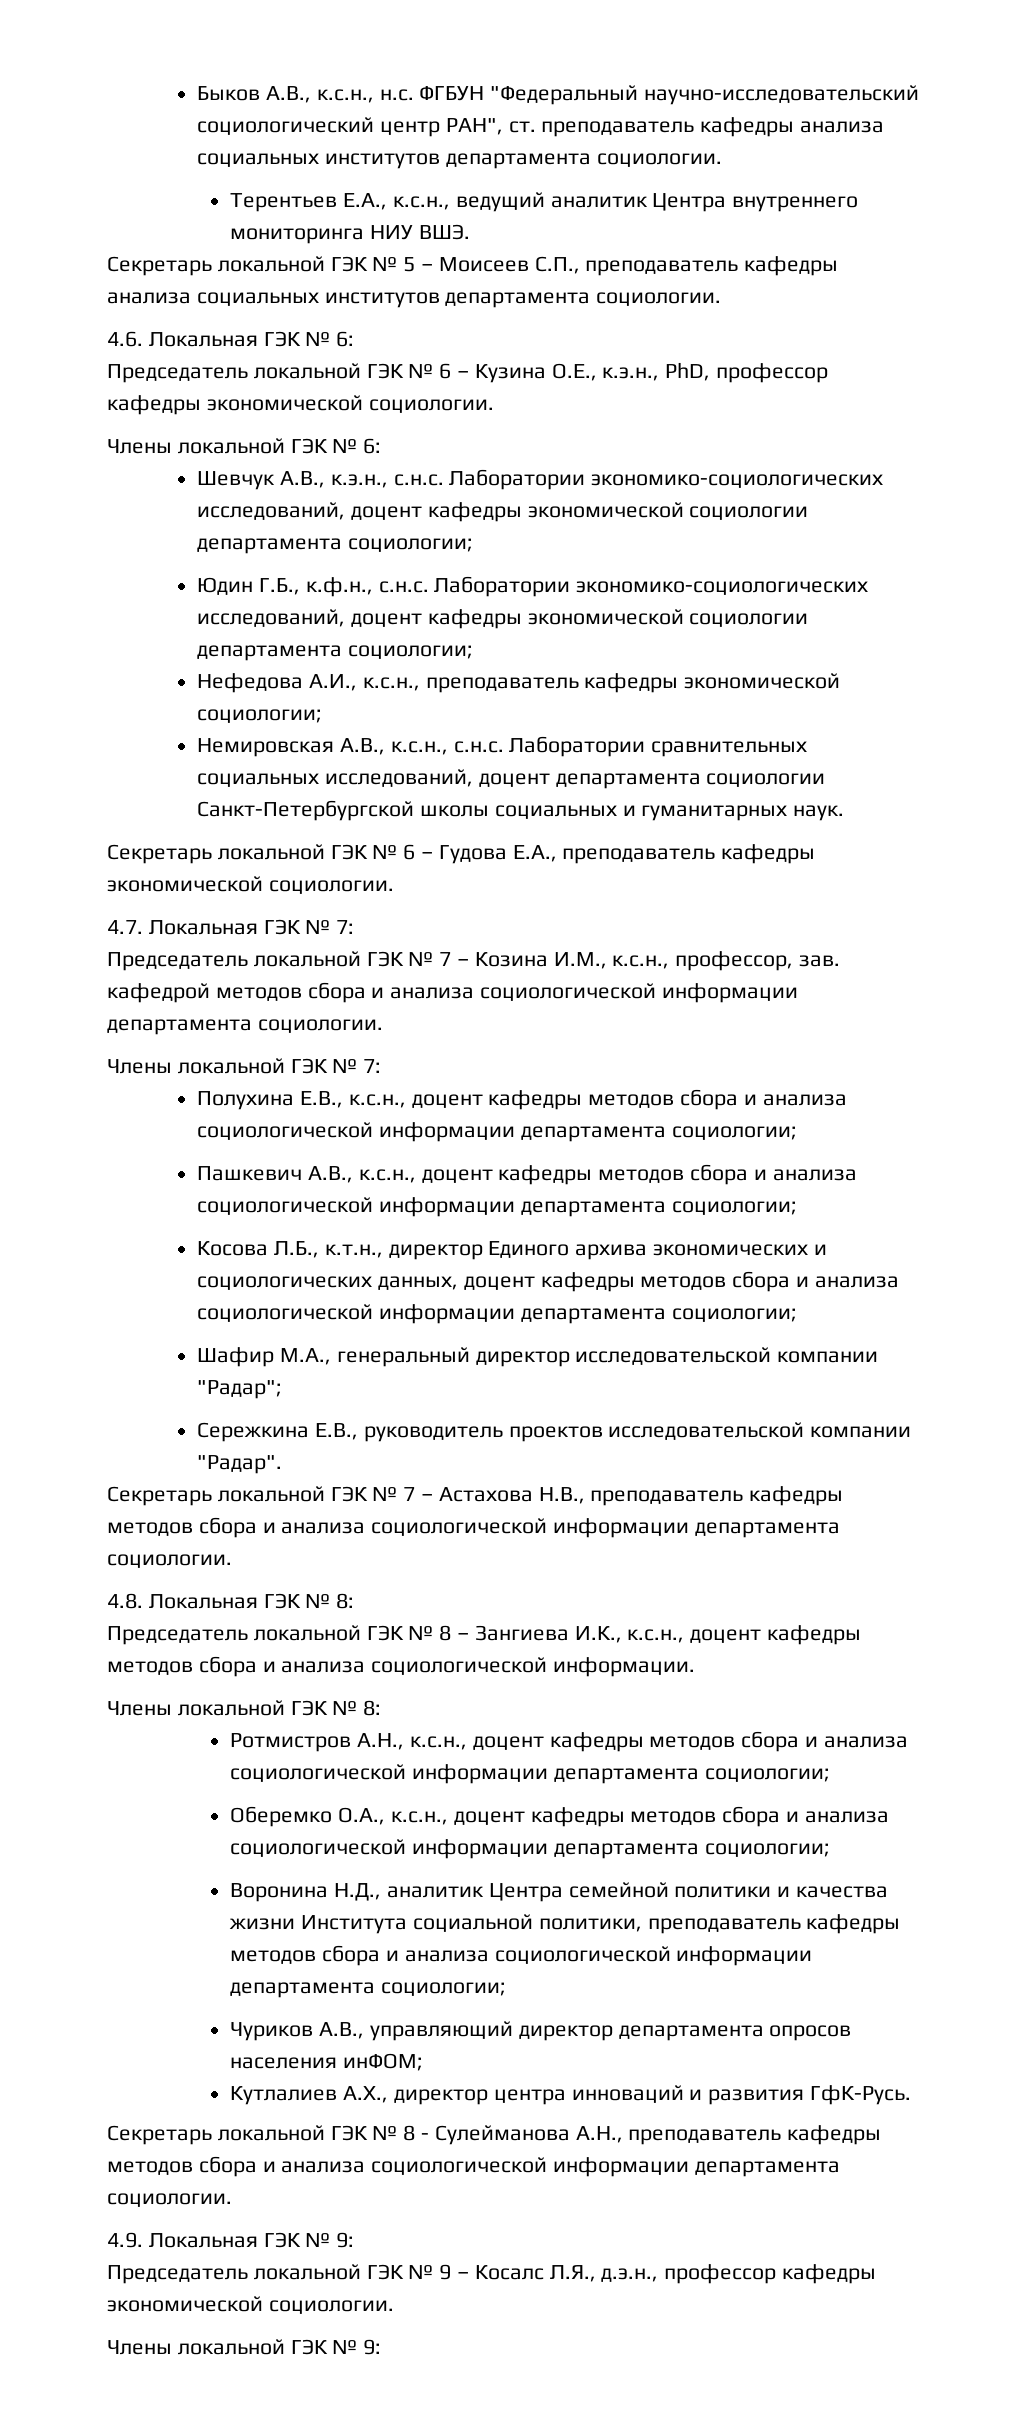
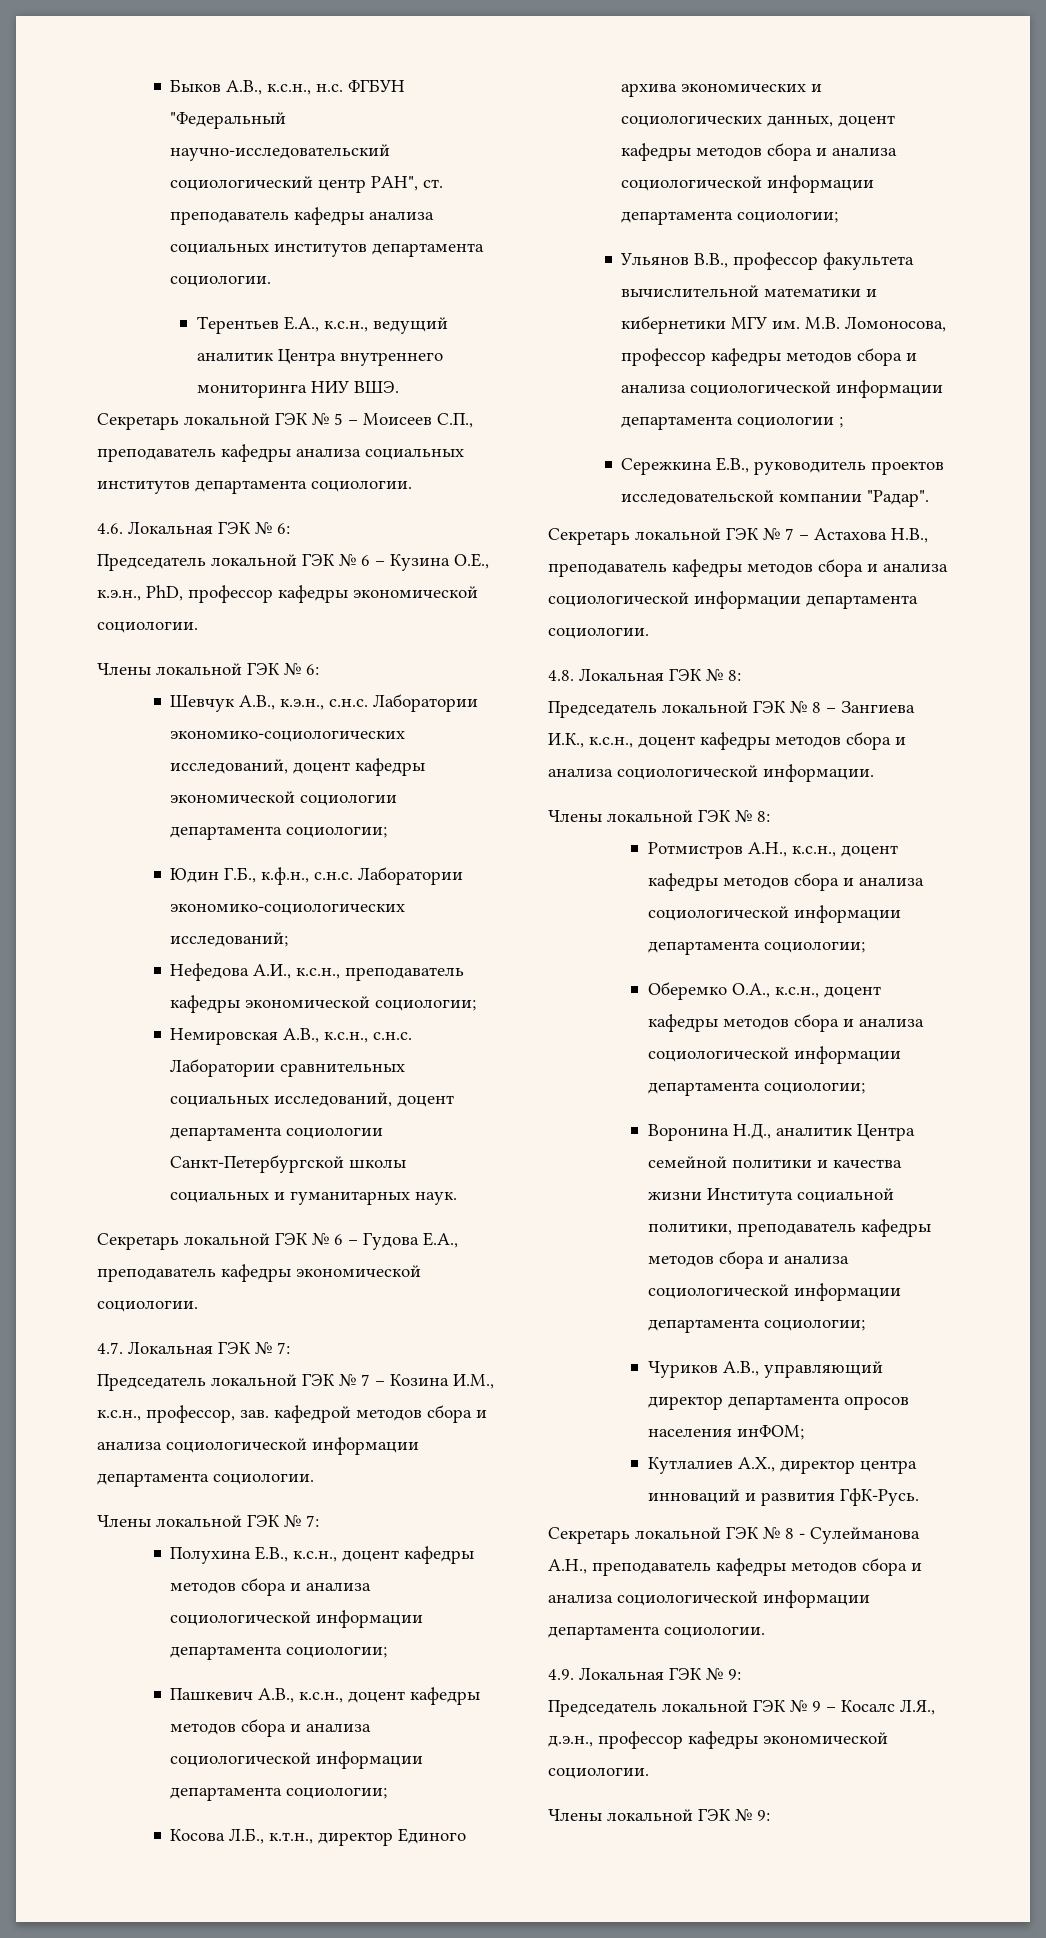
[197,609,809,629] [197,645,473,661] исследований, доцент кафедры экономической социологии департамента социологии; -> [170,932,289,947] исследований;
[197,1347,879,1367] [197,1380,283,1399] Шафир М.А., генеральный директор исследовательской компании "Радар"; -> [620,252,915,270] [621,285,878,297] [621,316,947,334] [621,348,918,366] [621,380,944,398] [621,416,844,430] Ульянов В.В., профессор факультета вычислительной математики и кибернетики МГУ им. М.В. Ломоносова, профессор кафедры методов сбора и анализа социологической информации департамента социологии ;

